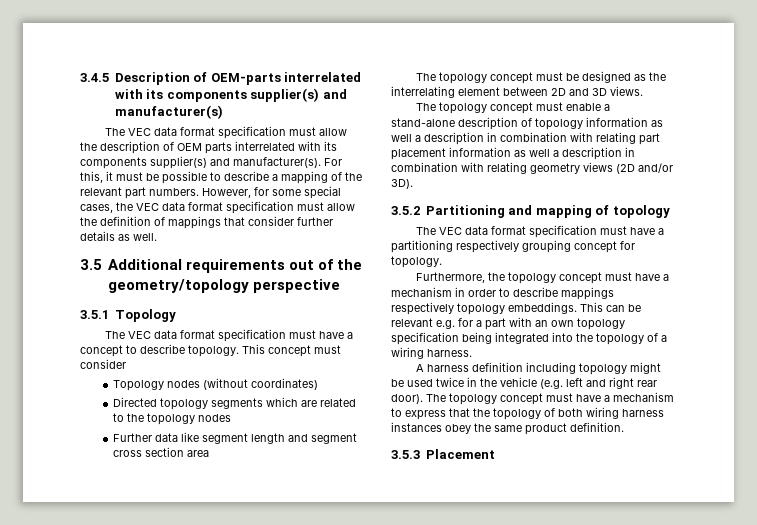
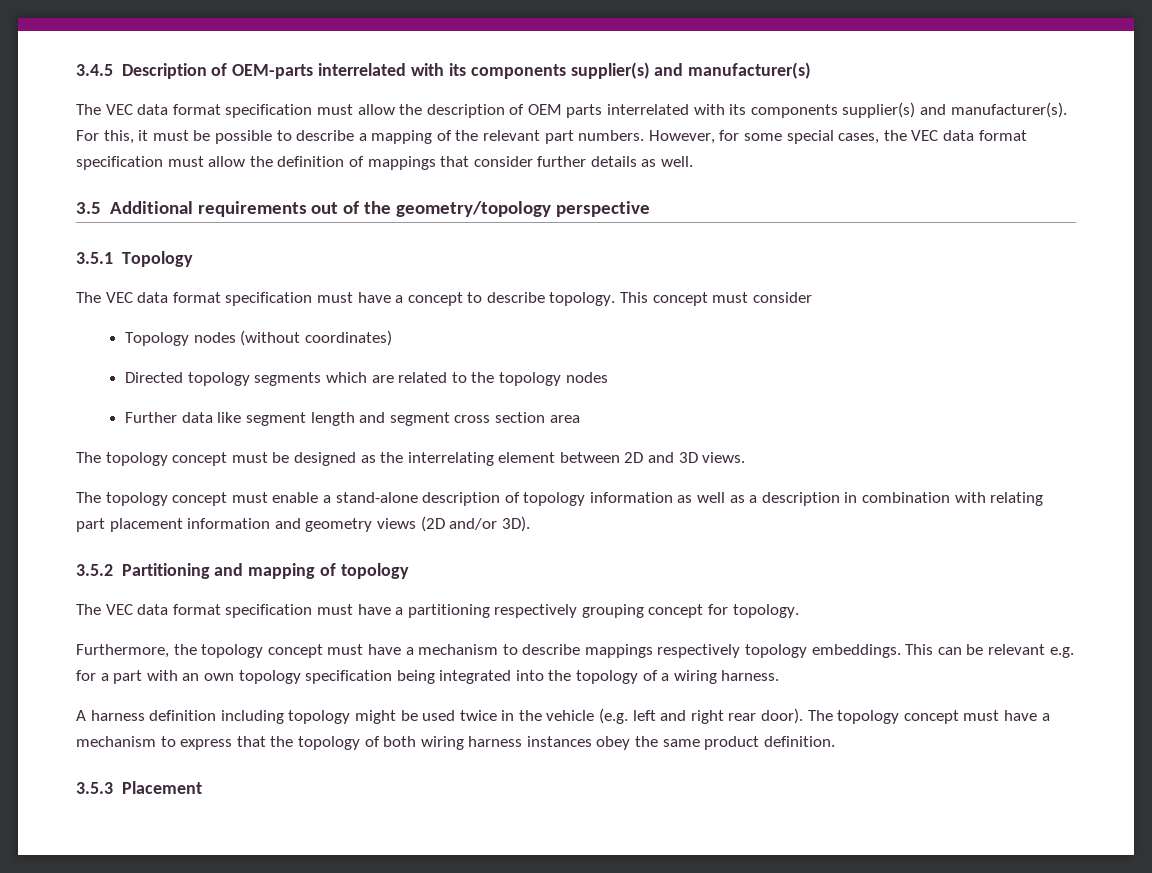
(412, 138) none -> [729,495,745,503] as
[514,147,635,160] [391,162,527,174] as well a description in combination with relating -> [274,518,301,529] and
[455,287,496,297] in order -> (499, 649) none

